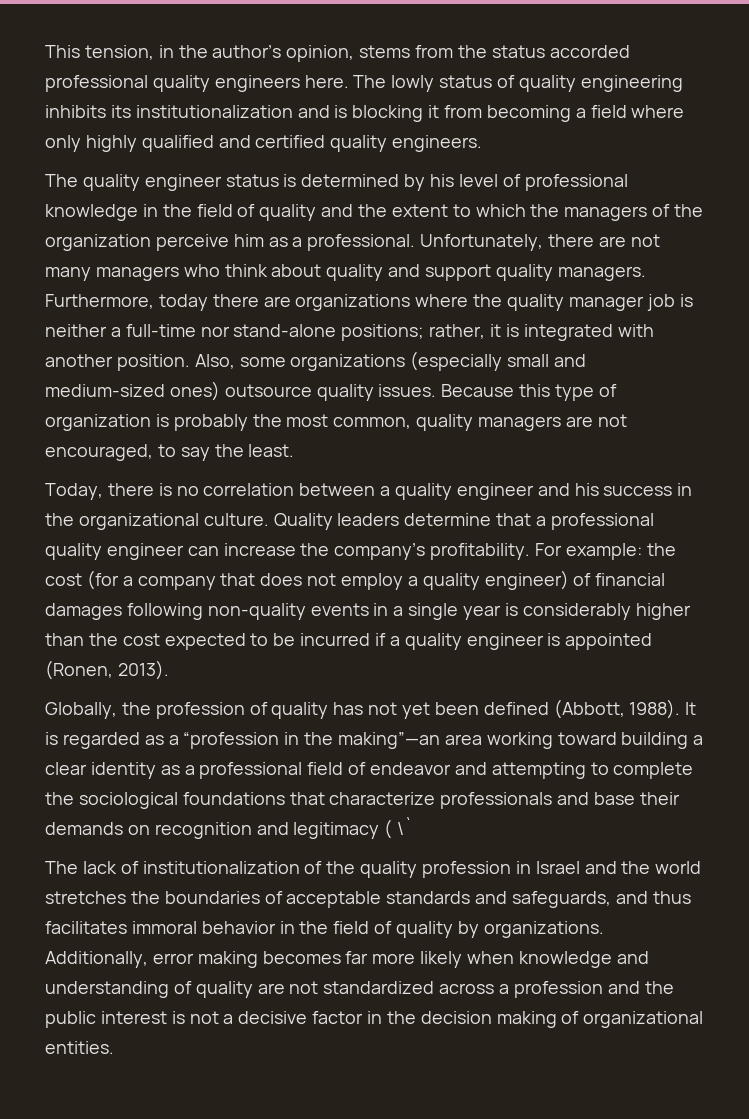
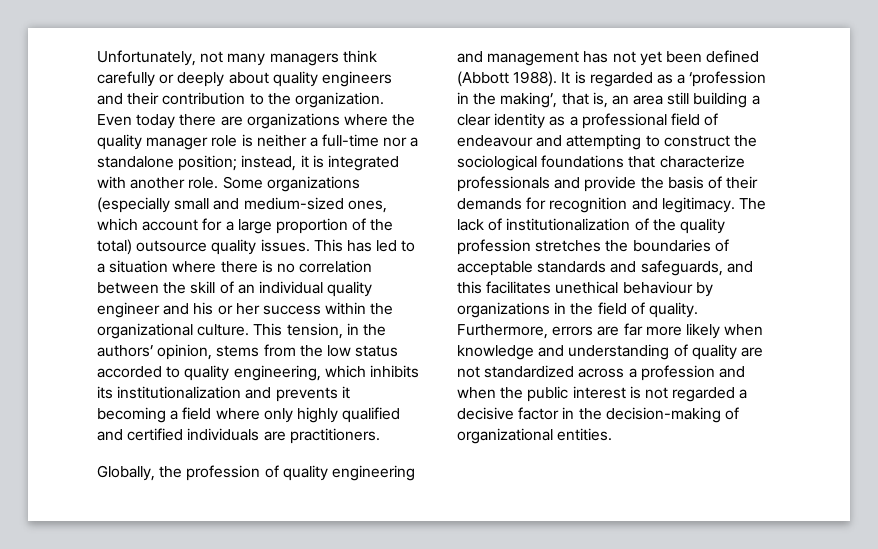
(45, 51) none -> [97,50,377,66] [97,71,392,87] [97,92,384,108] [97,113,416,129] [97,134,419,150] [97,155,399,171] [97,176,360,192] [97,197,387,213] [97,218,394,234] [97,239,416,255] [97,260,373,273] [97,281,373,297] [97,302,394,318] [97,323,250,339] Unfortunately, not many managers think carefully or deeply about quality engineers and their contribution to the organization. Even today there are organizations where the quality manager role is neither a full-time nor a standalone position; instead, it is integrated with another role. Some organizations (especially small and medium-sized ones, which account for a large proportion of the total) outsource quality issues. This has led to a situation where there is no correlation between the skill of an individual quality engineer and his or her success within the organizational culture.
[212,45,282,58] author’s -> [97,345,153,357] authors’
(487, 51) none -> [326,345,351,357] low
[45,75,683,92] [45,105,483,122] professional quality engineers here. The lowly status of quality engineering inhibits its institutionalization and is blocking it from -> [166,365,419,381] [97,386,350,402] to quality engineering, which inhibits its institutionalization and prevents it
[330,135,483,152] [45,174,628,191] [45,204,704,221] [45,234,660,251] [45,264,646,281] [45,294,693,311] [45,324,654,341] [45,351,587,371] [45,381,617,401] [45,414,627,431] [45,444,295,461] [45,483,693,500] [45,513,654,530] [45,543,676,560] [45,570,666,590] [45,603,691,620] [45,633,653,650] [45,660,169,680] quality engineers. // The quality engineer status is determined by his level of professional knowledge in the field of quality and the extent to which the managers of the organization perceive him as a professional. Unfortunately, there are not many managers who think about quality and support quality managers. Furthermore, today there are organizations where the quality manager job is neither a full-time nor stand-alone positions; rather, it is integrated with another position. Also, some organizations (especially small and medium-sized ones) outsource quality issues. Because this type of organization is probably the most common, quality managers are not encouraged, to say the least. // Today, there is no correlation between a quality engineer and his success in the organizational culture. Quality leaders determine that a professional quality engineer can increase the company’s profitability. For example: the cost (for a company that does not employ a quality engineer) of financial damages following non-quality events in a single year is considerably higher than the cost expected to be incurred if a quality engineer is appointed (Ronen, 2013). -> [187,428,380,444] individuals are practitioners.
(329, 710) none -> [331,465,415,481] [457,51,580,66] engineering and management
[553,699,625,719] (Abbott, -> [457,71,509,87] (Abbott
[183,732,617,749] “profession in the making”—an area working toward -> [689,71,767,87] [457,92,690,108] ‘profession in the making’, that is, an area still
[370,762,452,775] endeavor -> [457,135,533,147] endeavour
[613,762,694,779] complete -> [663,135,730,147] construct
[594,792,636,805] base -> [584,176,722,192] provide the basis of
[127,825,150,835] on -> [526,197,547,210] for
[293,817,414,839] legitimacy ( \` // -> [661,197,735,213] legitimacy.
[515,861,702,874] in Israel and the world -> (531, 247) none
[652,891,691,904] [45,921,604,938] [45,951,341,968] thus facilitates immoral behavior in the field of quality by organizations. Additionally, error making becomes -> [457,281,713,297] [457,302,698,318] [457,324,620,339] this facilitates unethical behaviour by organizations in the field of quality. Furthermore, errors are
(640, 987) none -> [457,387,496,399] when
(219, 1017) none -> [672,387,736,402] regarded
[420,1011,557,1028] decision making -> [605,407,721,423] decision-making

